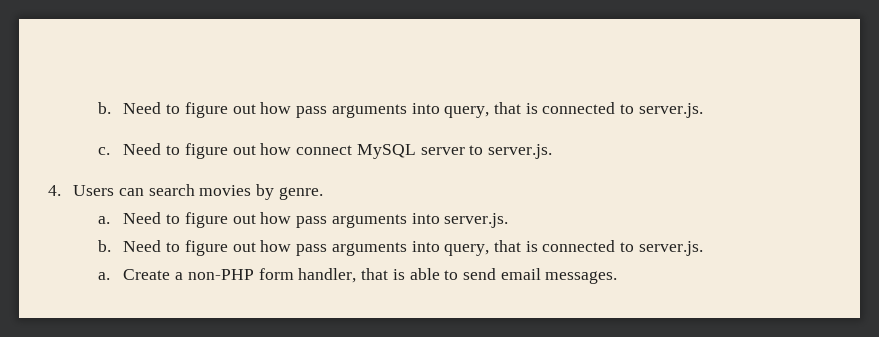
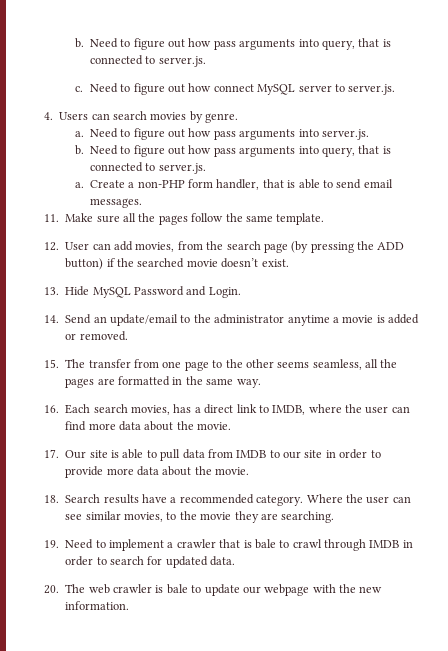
(618, 277) none -> [44,213,325,225] [44,241,405,253] [65,258,289,270] [44,286,241,298] [44,314,419,326] [65,331,128,341] [44,359,398,371] [65,376,261,388] [44,404,410,415] [65,421,232,431] [44,449,381,461] [65,466,250,478] [44,494,411,506] [65,511,335,523] [44,539,413,551] [65,556,236,568] [44,584,383,596] [65,601,130,610] // 11. Make sure all the pages follow the same template. // 12. User can add movies, from the search page (by pressing the ADD button) if the searched movie doesn’t exist. // 13. Hide MySQL Password and Login. // 14. Send an update/email to the administrator anytime a movie is added or removed. // 15. The transfer from one page to the other seems seamless, all the pages are formatted in the same way. // 16. Each search movies, has a direct link to IMDB, where the user can find more data about the movie. // 17. Our site is able to pull data from IMDB to our site in order to provide more data about the movie. // 18. Search results have a recommended category. Where the user can see similar movies, to the movie they are searching. // 19. Need to implement a crawler that is bale to crawl through IMDB in order to search for updated data. // 20. The web crawler is bale to update our webpage with the new information.

